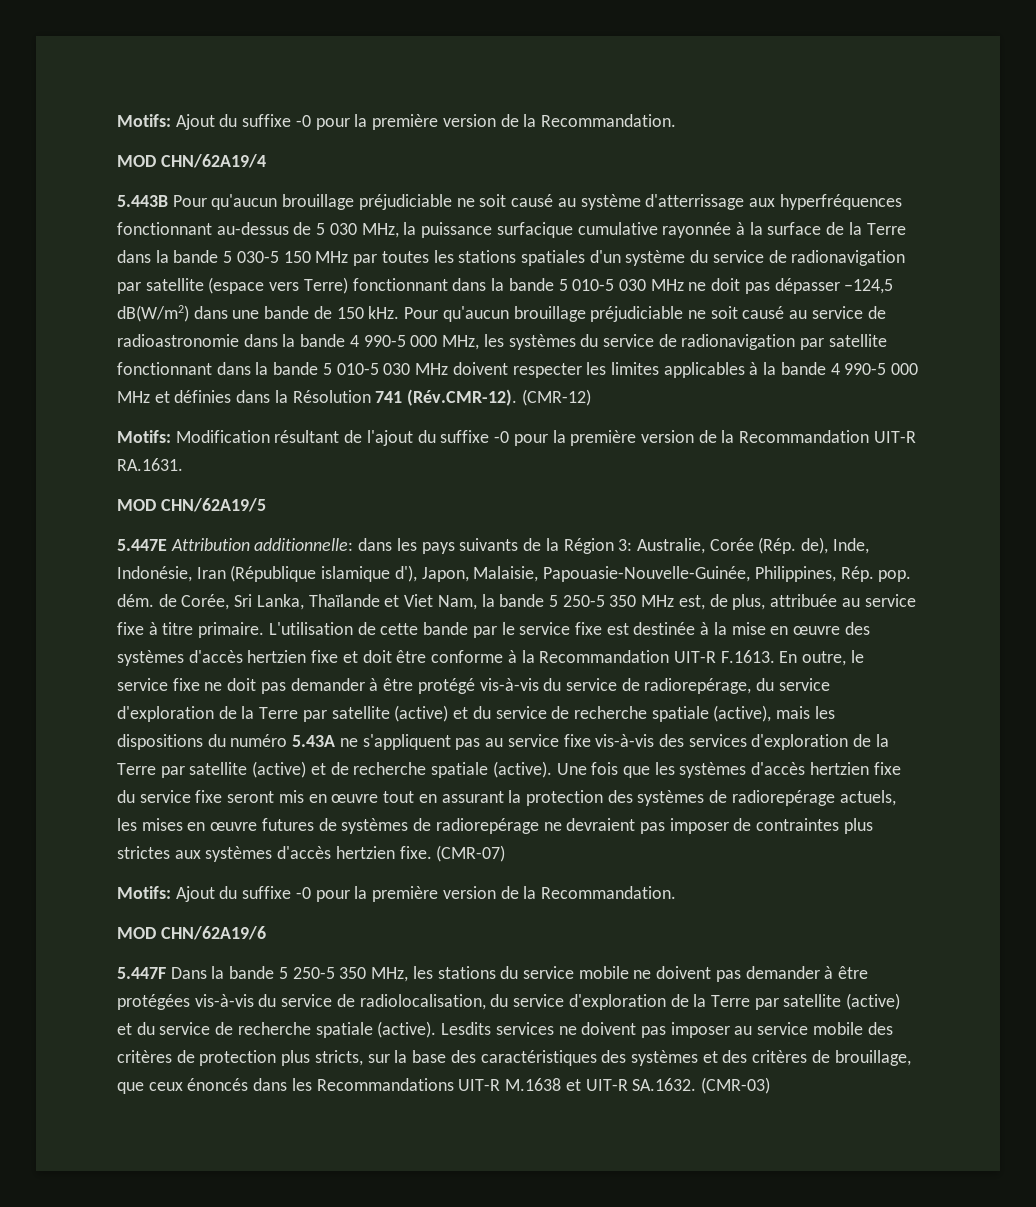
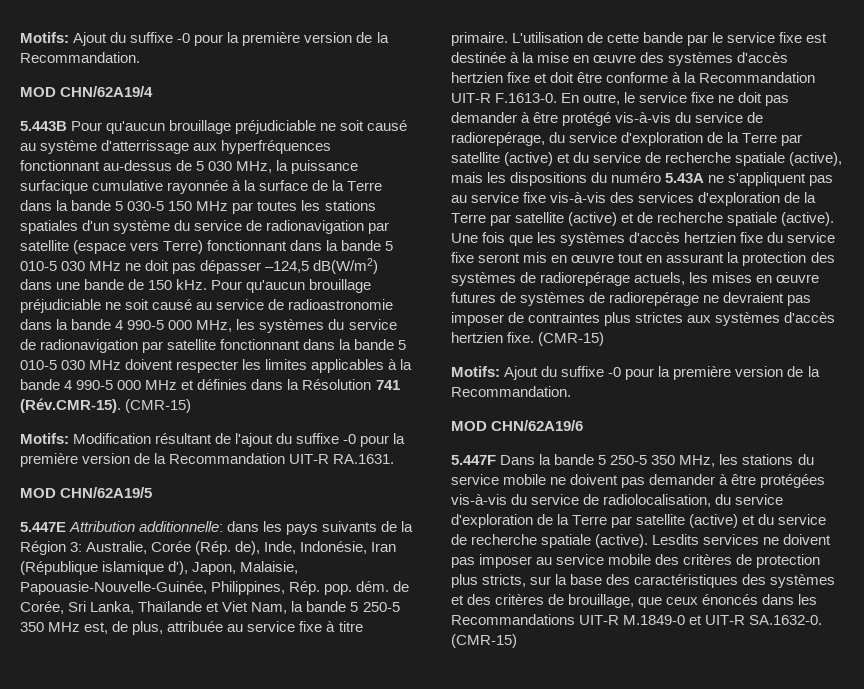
[407,389,591,406] (Rév.CMR-12). (CMR-12) -> [20,398,192,413] (Rév.CMR-15). (CMR-15)
[720,650,775,663] F.1613. -> [495,93,558,103] F.1613-0.
[436,845,506,862] (CMR-07) -> [538,332,605,346] (CMR-15)
[505,1078,562,1091] M.1638 -> [623,615,686,625] M.1849-0
[632,1077,770,1094] SA.1632. (CMR-03) -> [749,615,823,625] [451,634,517,648] SA.1632-0. (CMR-15)

